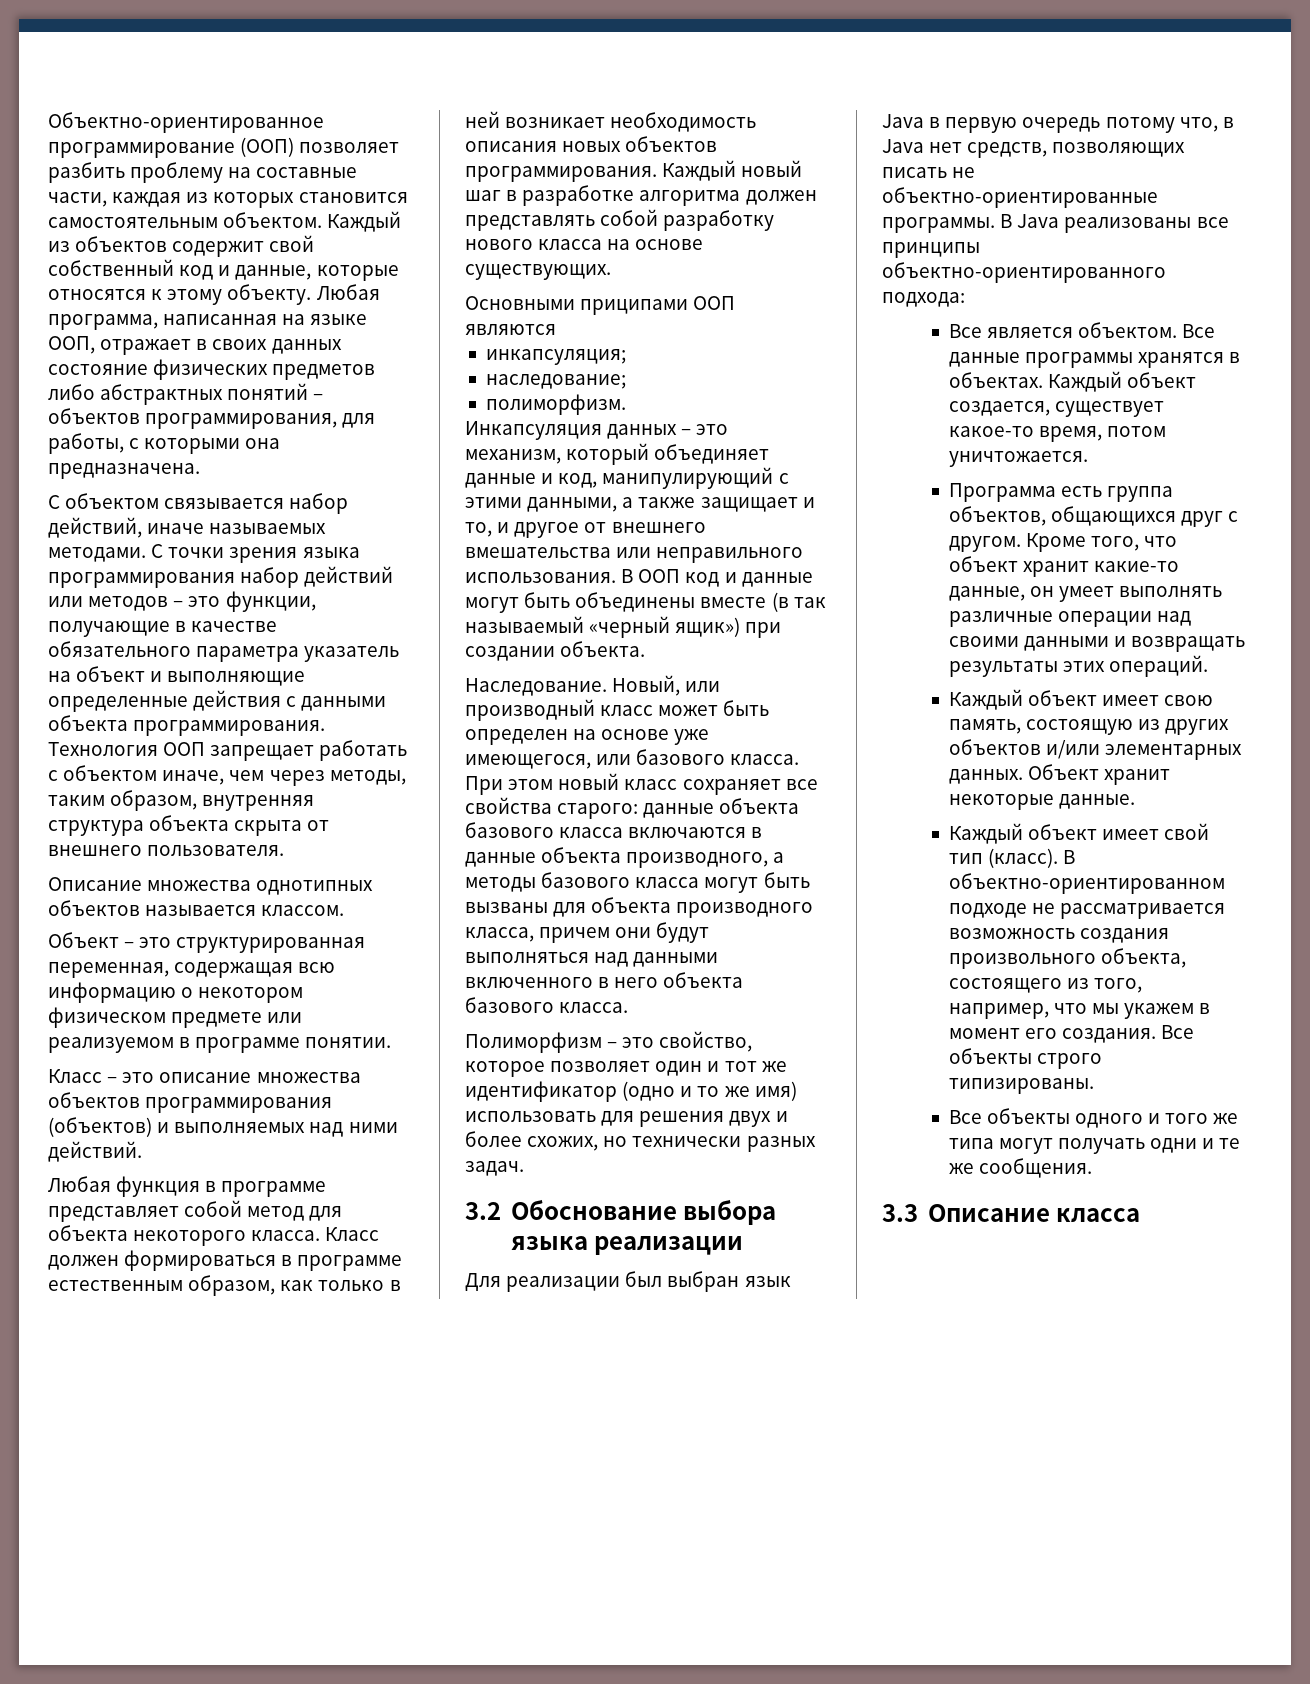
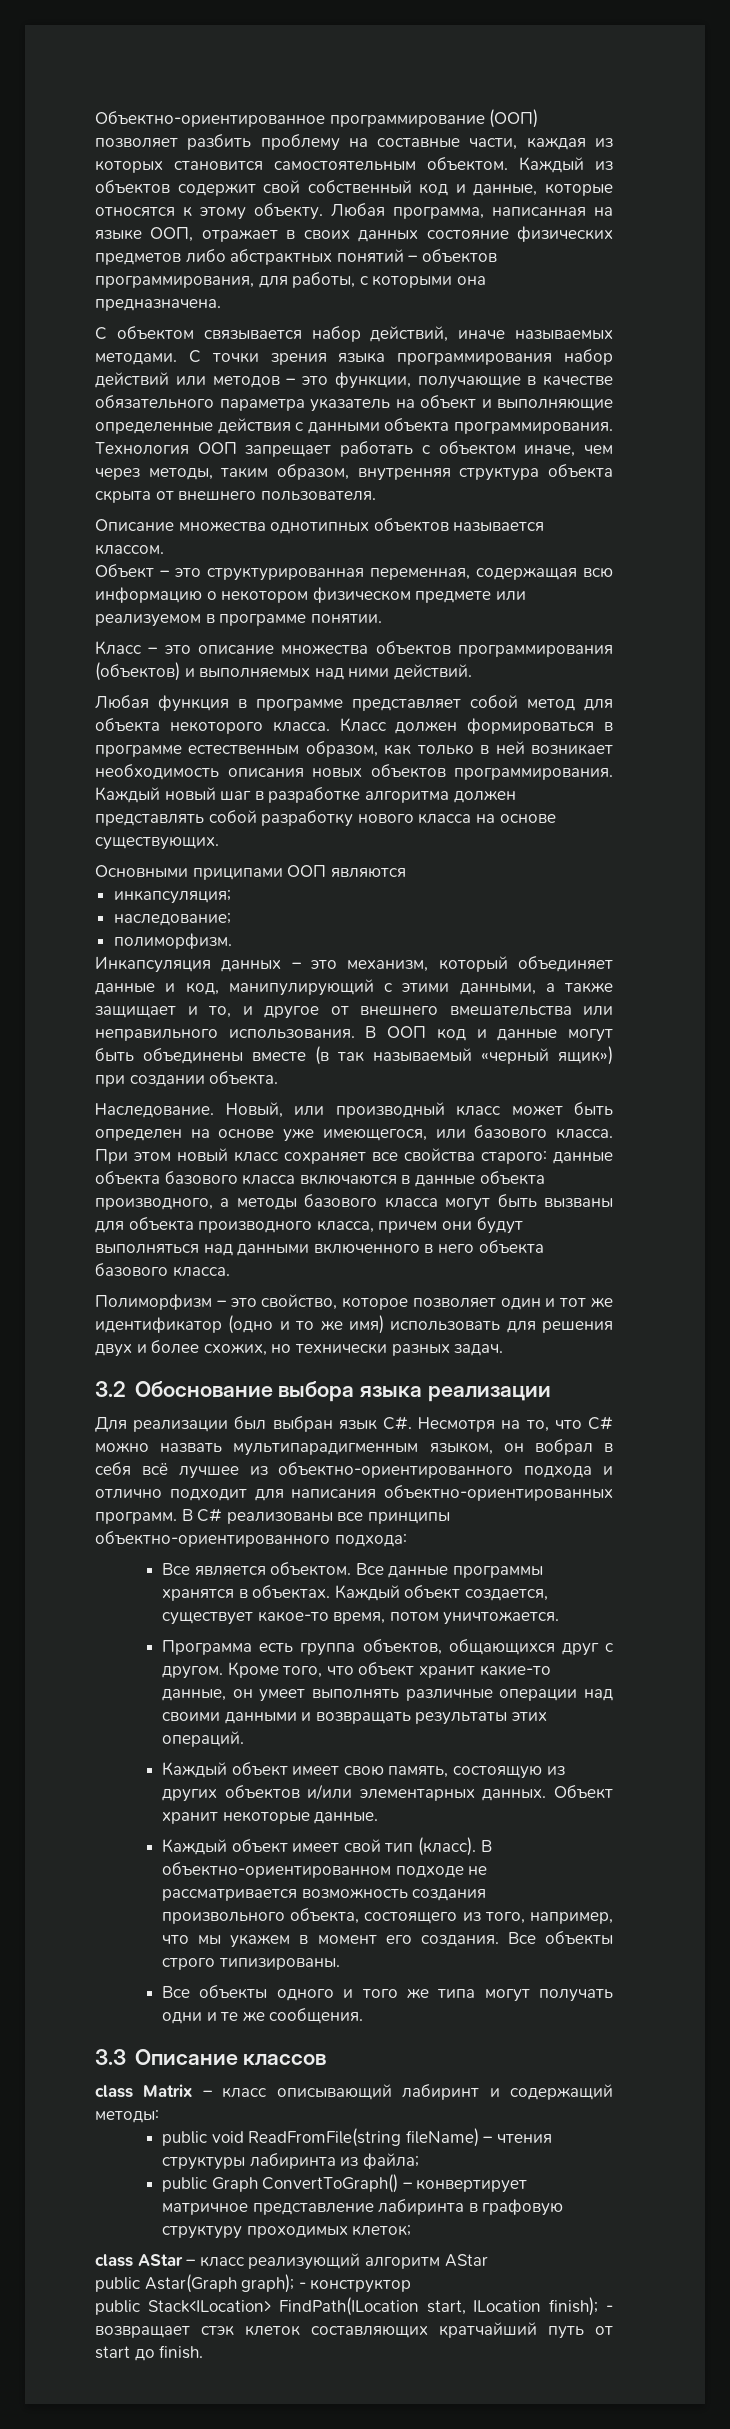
[882,114,1234,133] [882,139,1186,158] [882,167,976,178] [882,187,1158,208] [882,214,1060,233] Java в первую очередь потому что, в Java нет средств, позволяющих писать не объектно-ориентированные программы. В Java -> [382,1416,613,1432] [95,1439,613,1456] [95,1462,613,1479] [95,1485,613,1501] [95,1508,223,1524] С#. Несмотря на то, что C# можно назвать мультипарадигменным языком, он вобрал в себя всё лучшее из объектно-ориентированного подхода и отлично подходит для написания объектно-ориентированных программ. В С#
[1055,1208,1140,1222] класса -> [243,2054,327,2065] [95,2084,613,2100] [95,2110,159,2123] [162,2128,552,2147] [162,2153,419,2170] [162,2174,528,2193] [162,2199,564,2216] [162,2225,412,2239] [95,2253,488,2270] [95,2274,412,2293] [95,2297,613,2316] [95,2322,613,2339] [95,2345,204,2361] классов // class Matrix – класс описывающий лабиринт и содержащий методы: // public void ReadFromFile(string fileName) – чтения структуры лабиринта из файла; // public Graph ConvertToGraph() – конвертирует матричное представление лабиринта в графовую структуру проходимых клеток; // class AStar – класс реализующий алгоритм AStar // public Astar(Graph graph); - конструктор // public Stack<ILocation> FindPath(ILocation start, ILocation finish); - возвращает стэк клеток составляющих кратчайший путь от start до finish.

